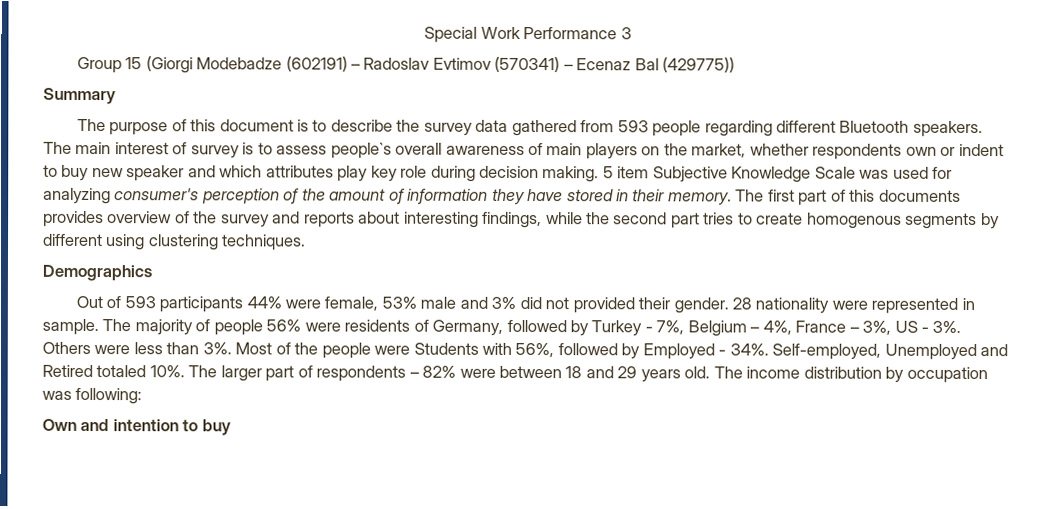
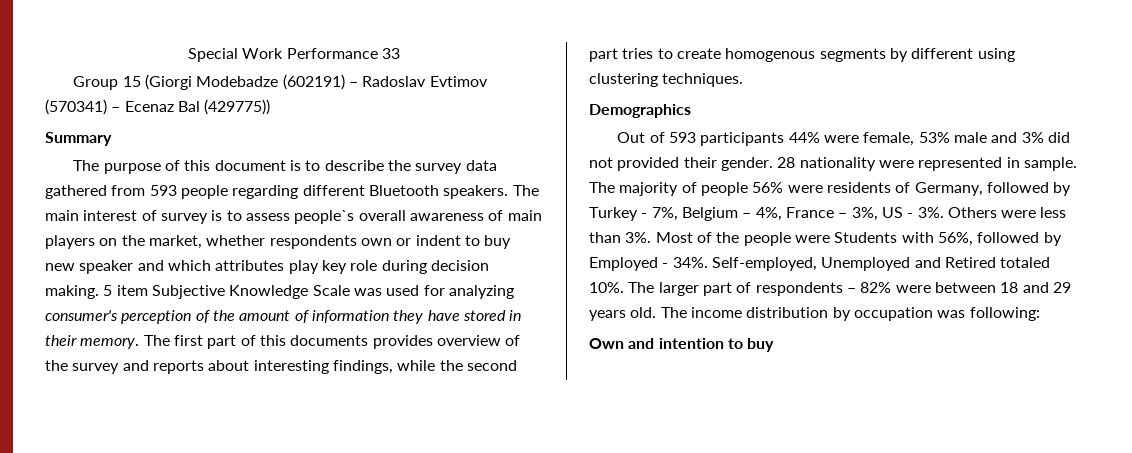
[620,27,632,40] 3 -> [381,48,400,59] 33

